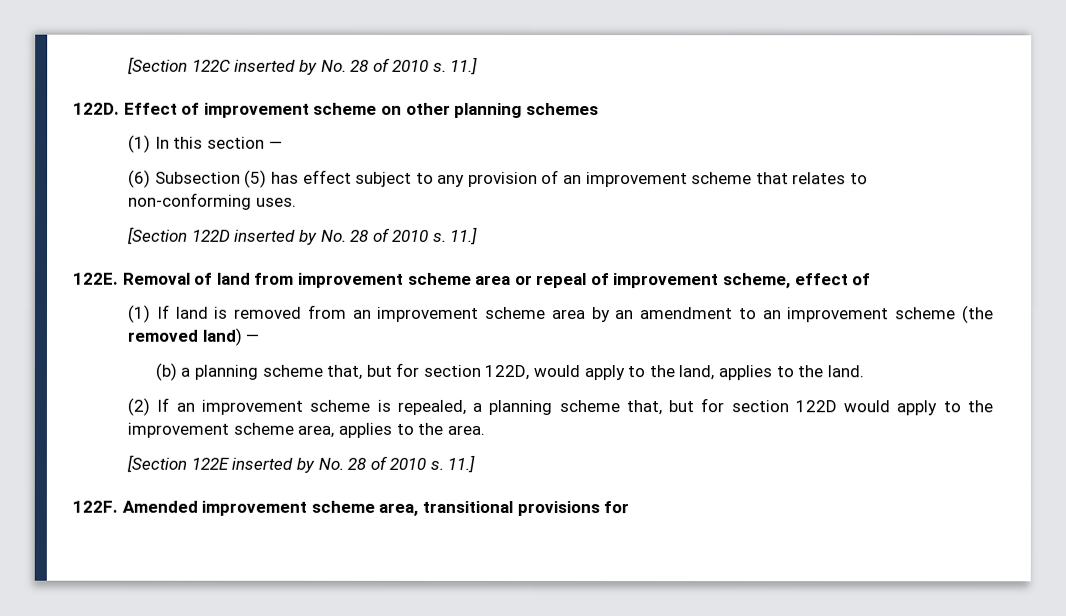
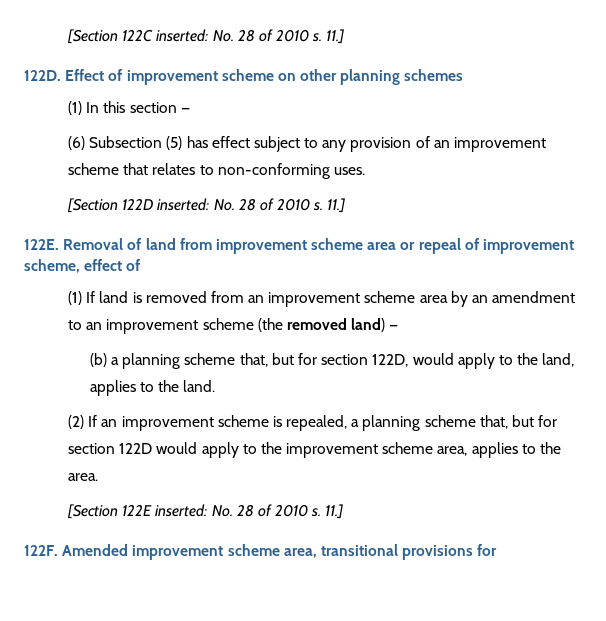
[234,59,318,75] inserted by -> [156,29,209,42] inserted:
[234,229,318,245] inserted by -> [157,198,210,211] inserted:
[231,457,315,473] inserted by -> [155,504,208,517] inserted:

